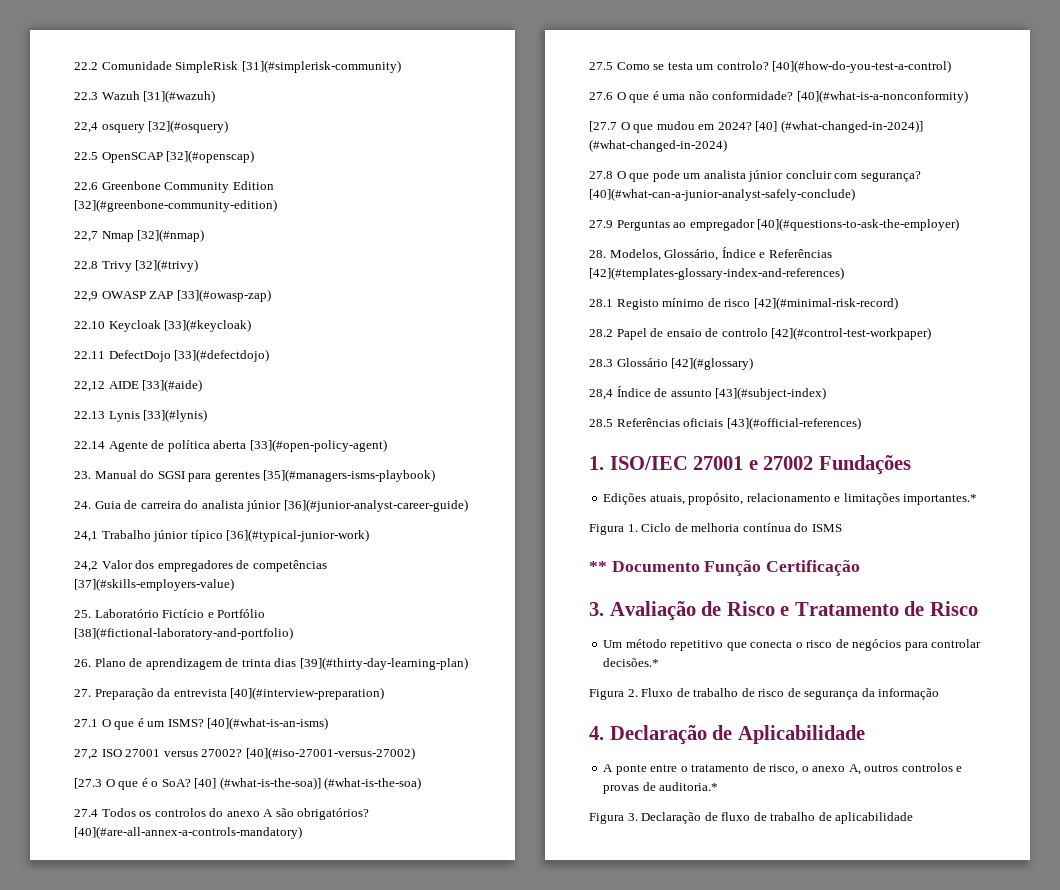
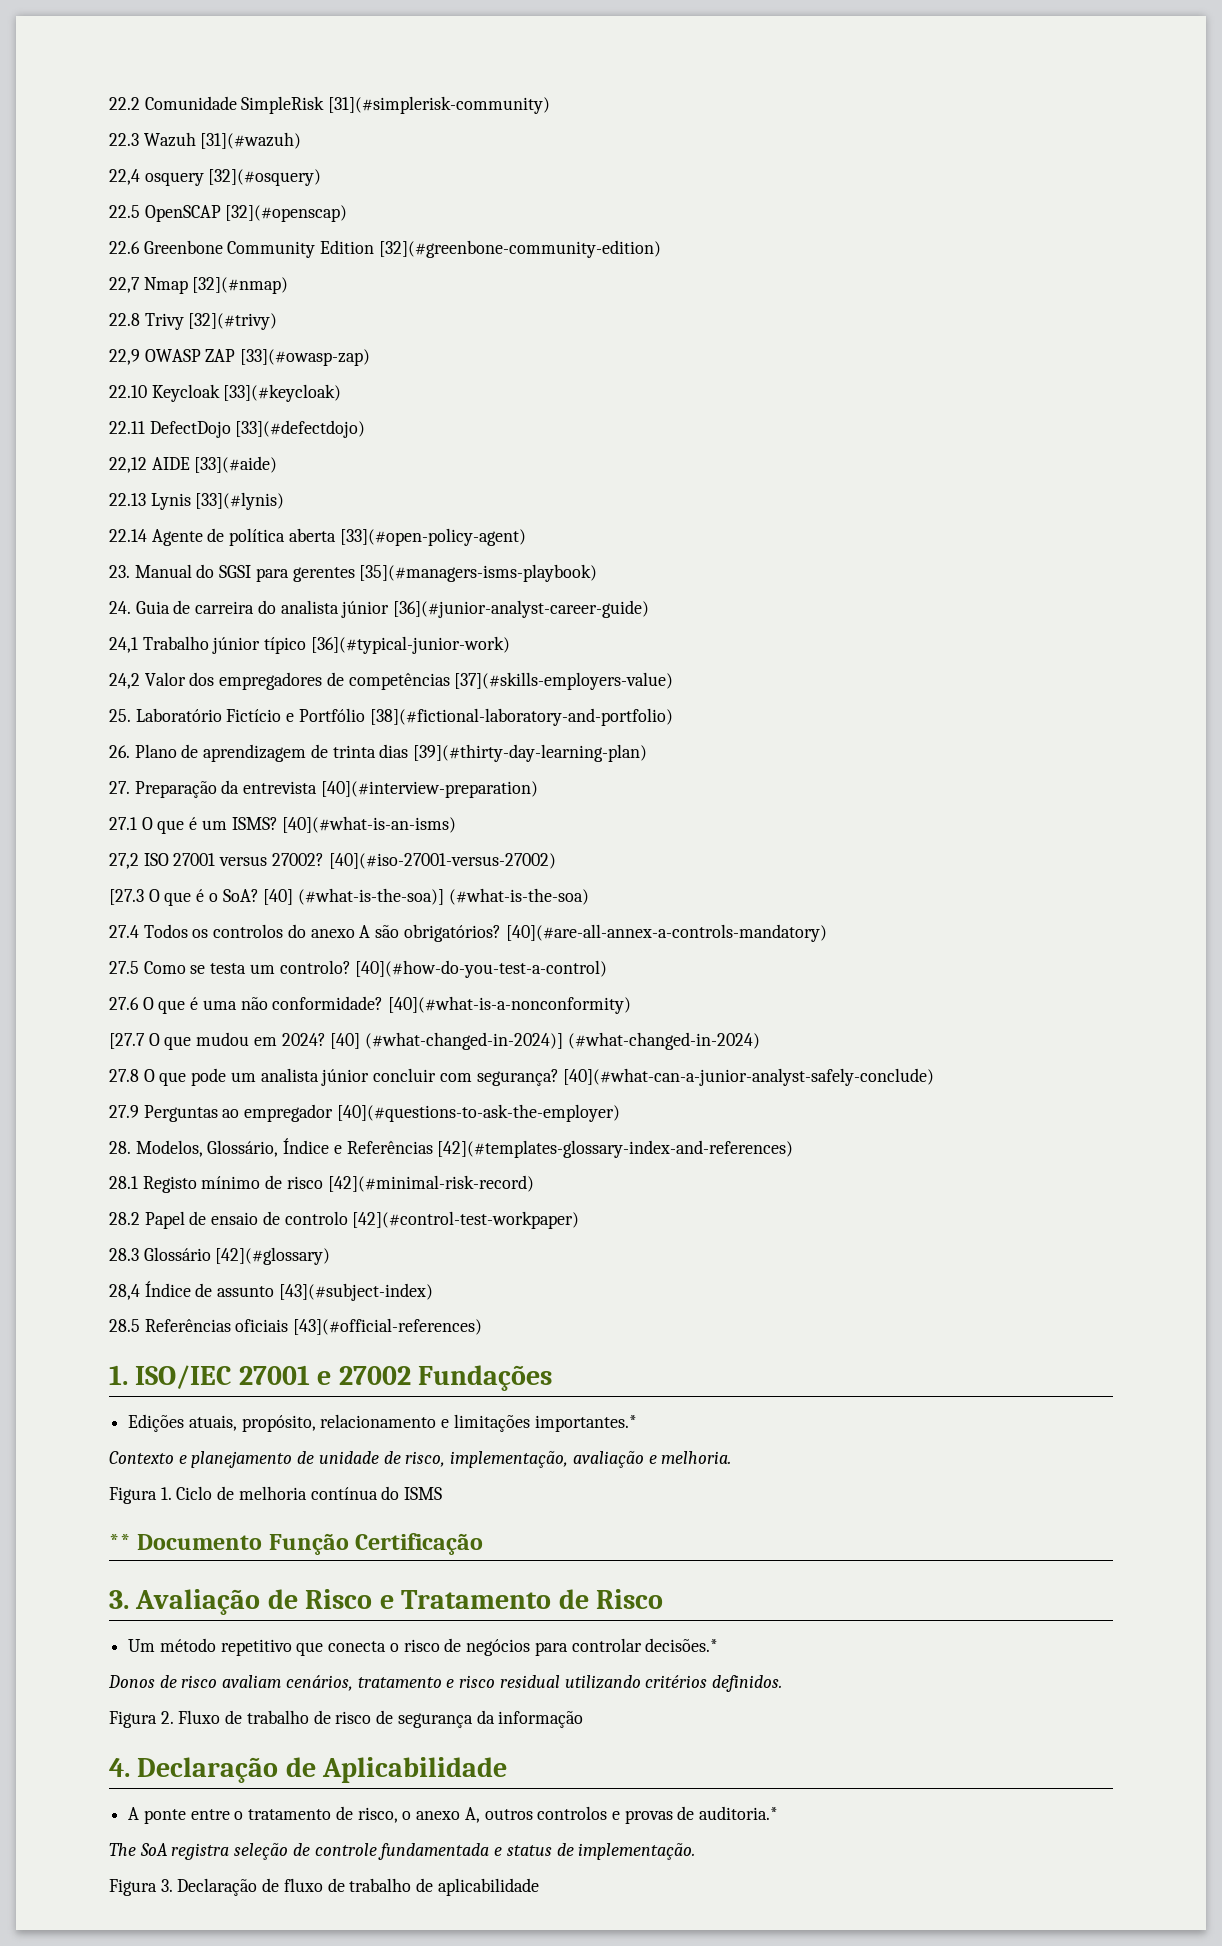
(978, 499) none -> [109,1450,732,1468] // Contexto e planejamento de unidade de risco, implementação, avaliação e melhoria.
(660, 662) none -> [108,1675,782,1692] // Donos de risco avaliam cenários, tratamento e risco residual utilizando critérios definidos.
(719, 786) none -> [109,1842,696,1860] // The SoA registra seleção de controle fundamentada e status de implementação.

